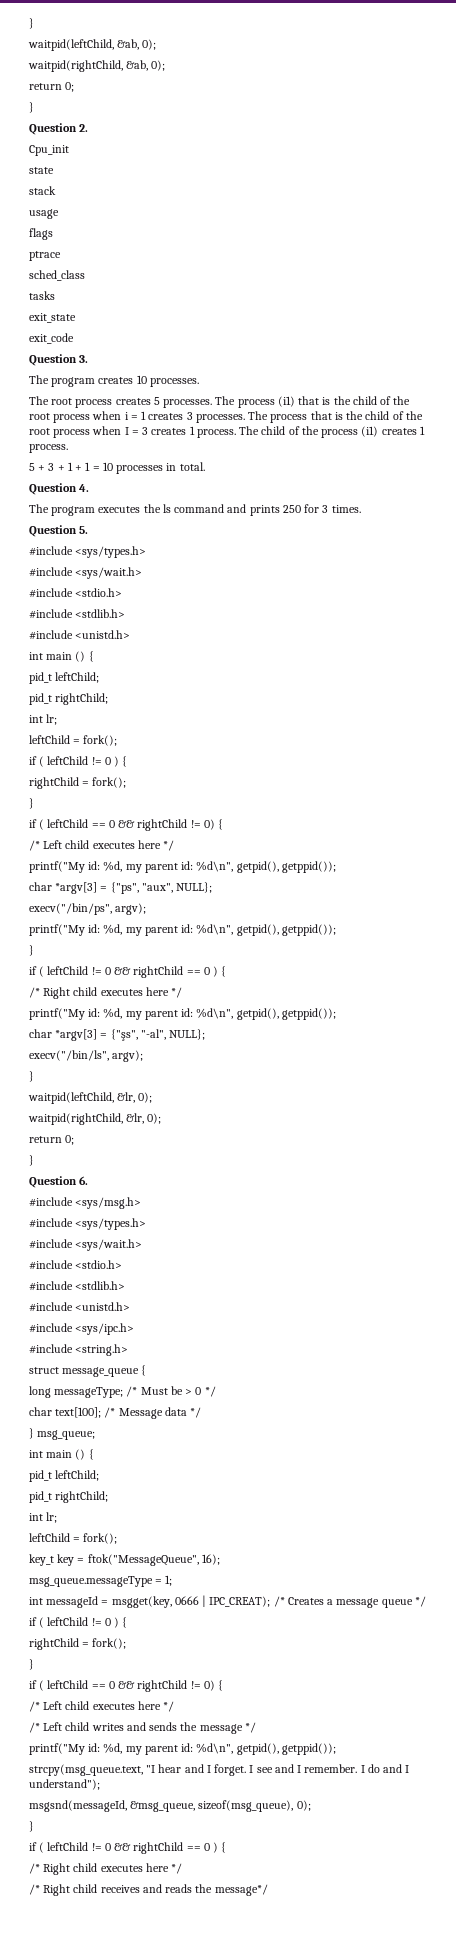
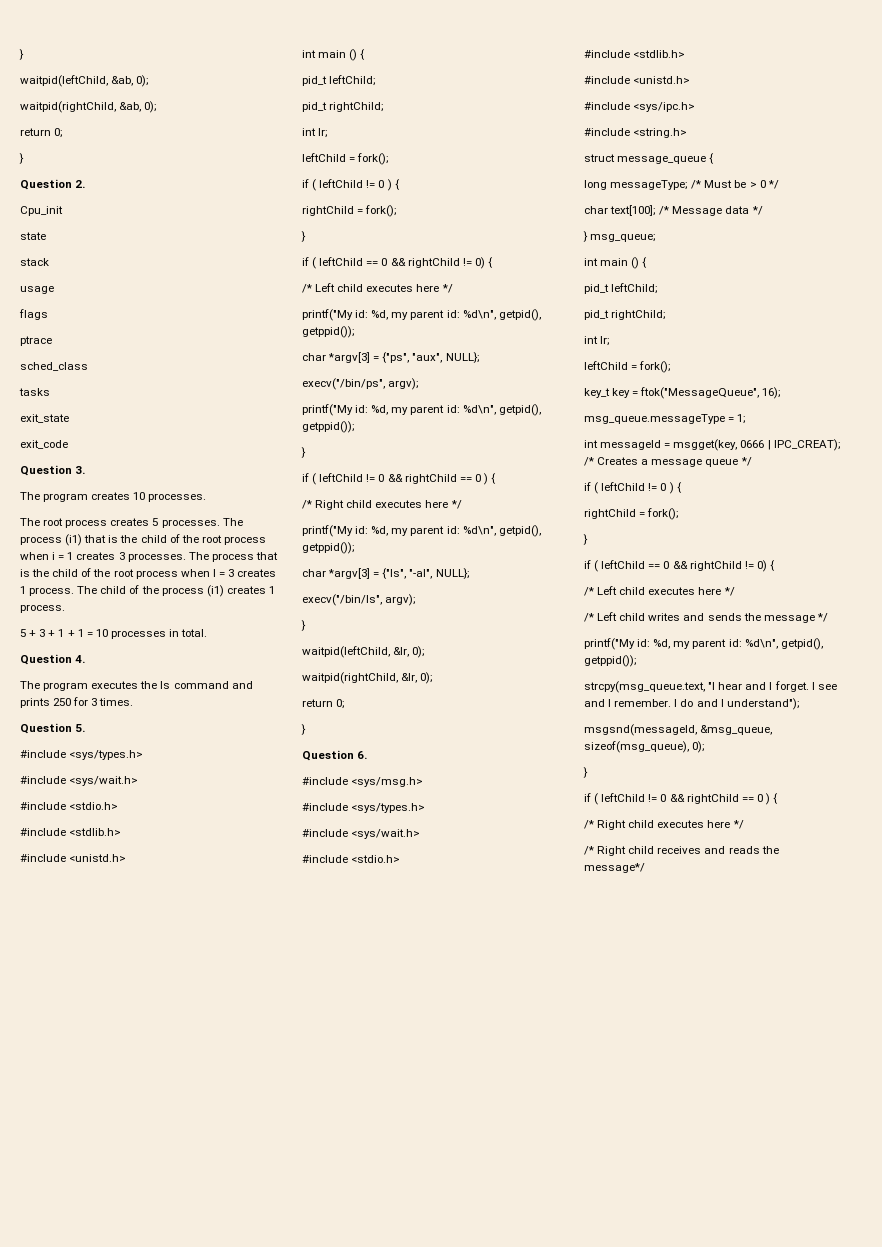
[110,1029,138,1041] {"şs", -> [382,568,407,579] {"ls",

